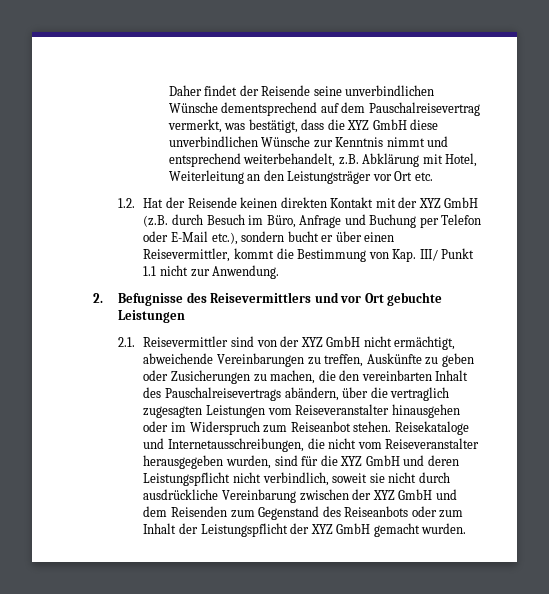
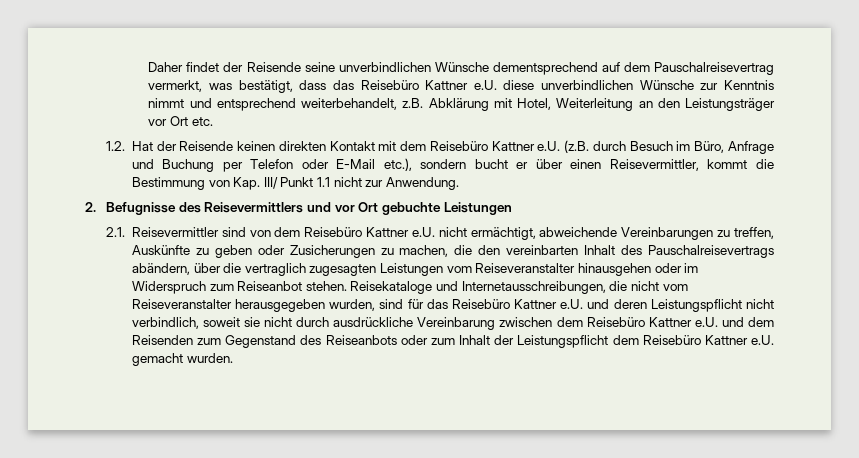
[327,119,407,130] die XYZ GmbH -> [332,80,497,90] das Reisebüro Kattner e.U.
[398,197,479,208] der XYZ GmbH -> [400,141,561,151] dem Reisebüro Kattner e.U.
[280,336,361,347] der XYZ GmbH -> [274,227,435,237] dem Reisebüro Kattner e.U.
[320,455,400,466] die XYZ GmbH -> [426,299,584,309] das Reisebüro Kattner e.U.
[352,489,433,500] der XYZ GmbH -> [556,317,718,327] dem Reisebüro Kattner e.U.
[290,523,371,534] der XYZ GmbH -> [612,335,775,345] dem Reisebüro Kattner e.U.

